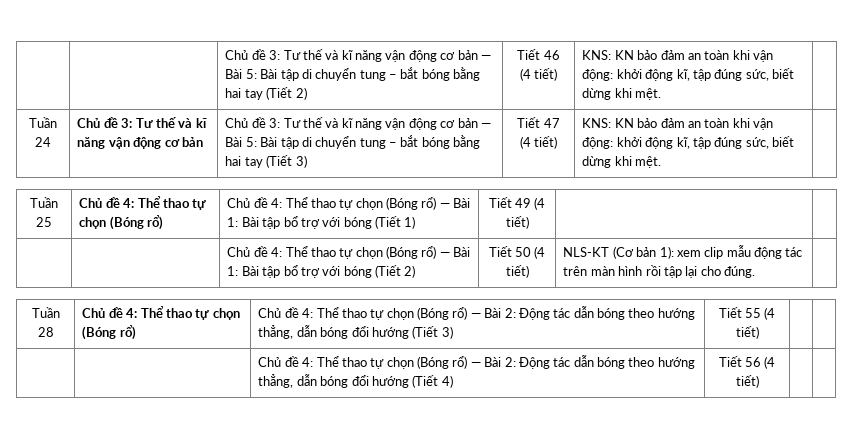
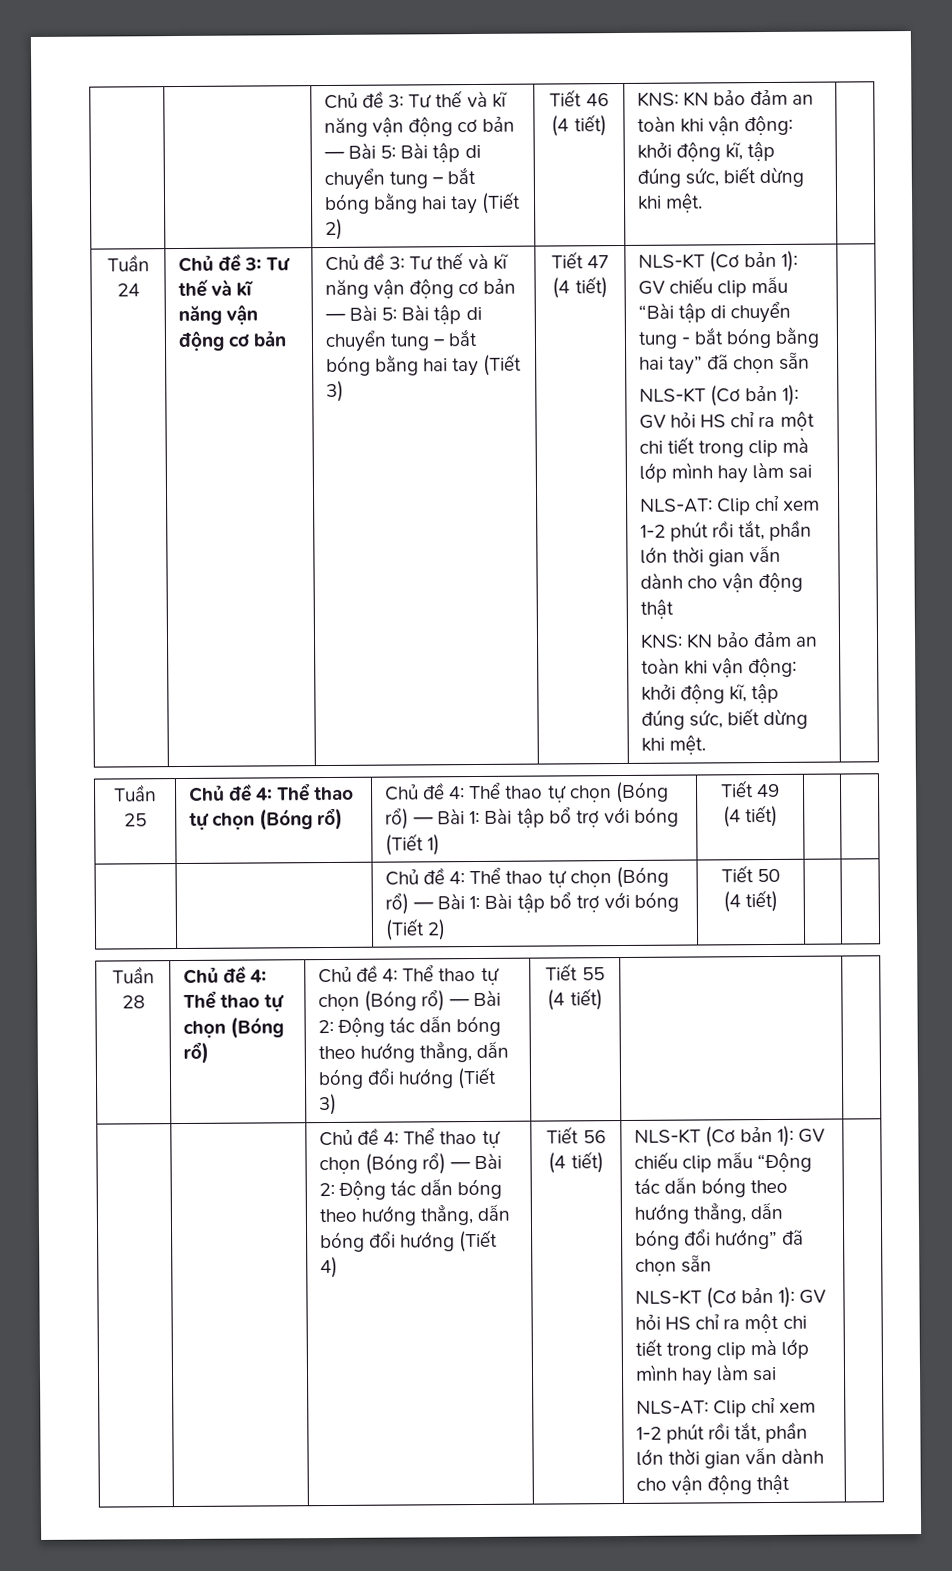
(558, 142) none -> [637,250,799,273] [637,276,789,298] [637,301,792,324] [637,326,821,349] [638,351,811,375] [638,384,800,407] [638,410,815,431] [638,436,810,458] [638,461,813,484] [639,495,821,516] [639,519,813,542] [639,545,782,567] [639,571,804,593] [639,598,674,619] NLS-KT (Cơ bản 1): GV chiếu clip mẫu “Bài tập di chuyển tung - bắt bóng bằng hai tay” đã chọn sẵn // NLS-KT (Cơ bản 1): GV hỏi HS chỉ ra một chi tiết trong clip mà lớp mình hay làm sai // NLS-AT: Clip chỉ xem 1-2 phút rồi tắt, phần lớn thời gian vẫn dành cho vận động thật //
[563,245,803,259] [563,265,756,278] NLS-KT (Cơ bản 1): xem clip mẫu động tác trên màn hình rồi tập lại cho đúng. -> (779, 901) none
(759, 381) none -> [633,1125,826,1148] [633,1151,813,1173] [633,1177,789,1198] [633,1202,784,1224] [634,1228,805,1250] [634,1254,713,1276] [634,1286,827,1309] [634,1312,807,1334] [634,1338,810,1360] [634,1364,778,1386] [635,1397,817,1418] [635,1421,809,1444] [635,1447,825,1469] [635,1473,791,1495] NLS-KT (Cơ bản 1): GV chiếu clip mẫu “Động tác dẫn bóng theo hướng thẳng, dẫn bóng đổi hướng” đã chọn sẵn // NLS-KT (Cơ bản 1): GV hỏi HS chỉ ra một chi tiết trong clip mà lớp mình hay làm sai // NLS-AT: Clip chỉ xem 1-2 phút rồi tắt, phần lớn thời gian vẫn dành cho vận động thật

